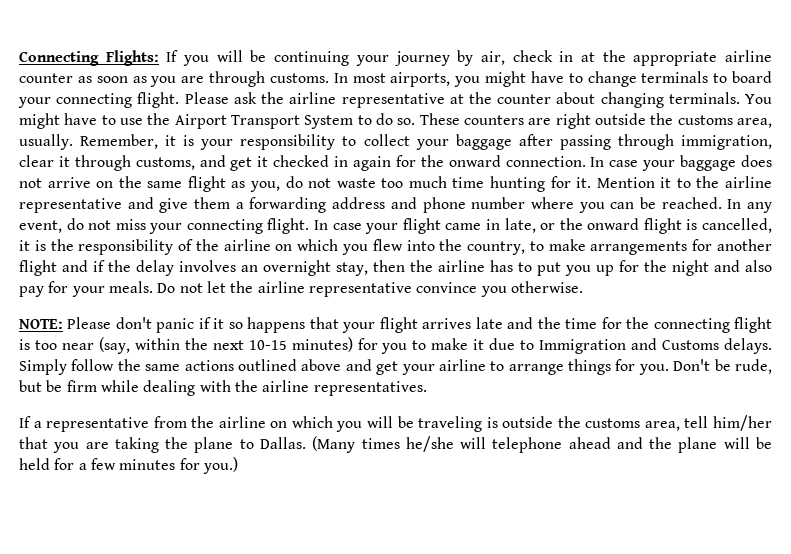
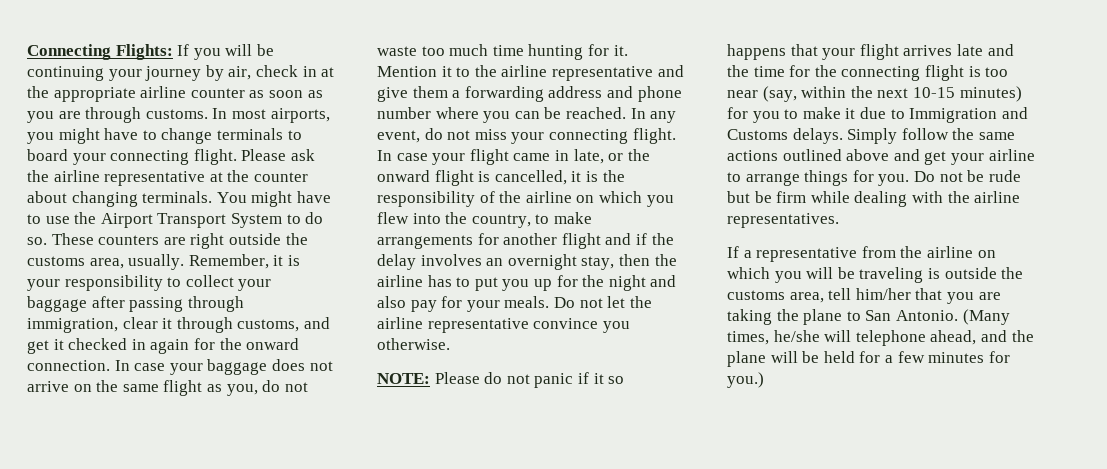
[115,317,152,329] don't -> [484,372,530,384] do not
[673,359,773,374] Don't be rude, -> [913,170,1021,182] Do not be rude
[259,436,400,453] Dallas. (Many times -> [865,309,1010,325] [727,331,769,345] San Antonio. (Many times,
[568,437,611,449] ahead -> [930,330,977,345] ahead,

